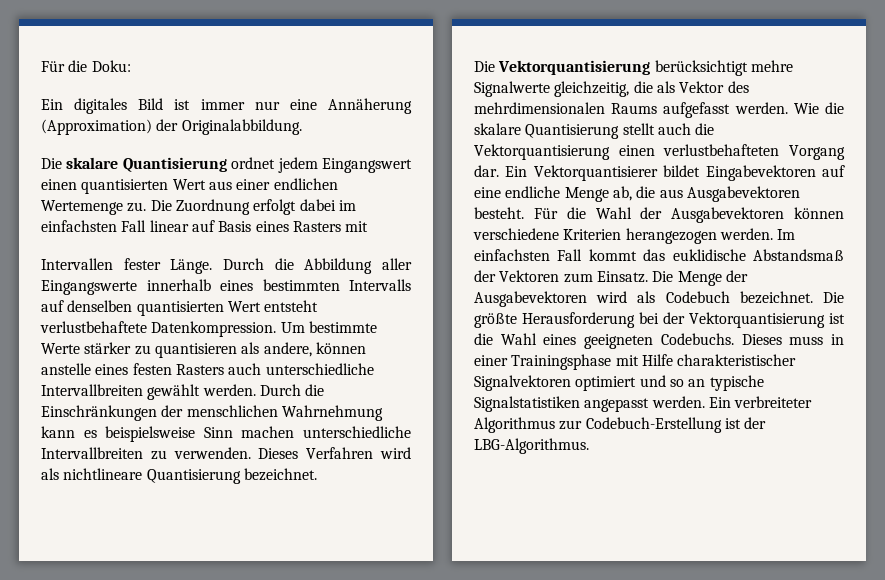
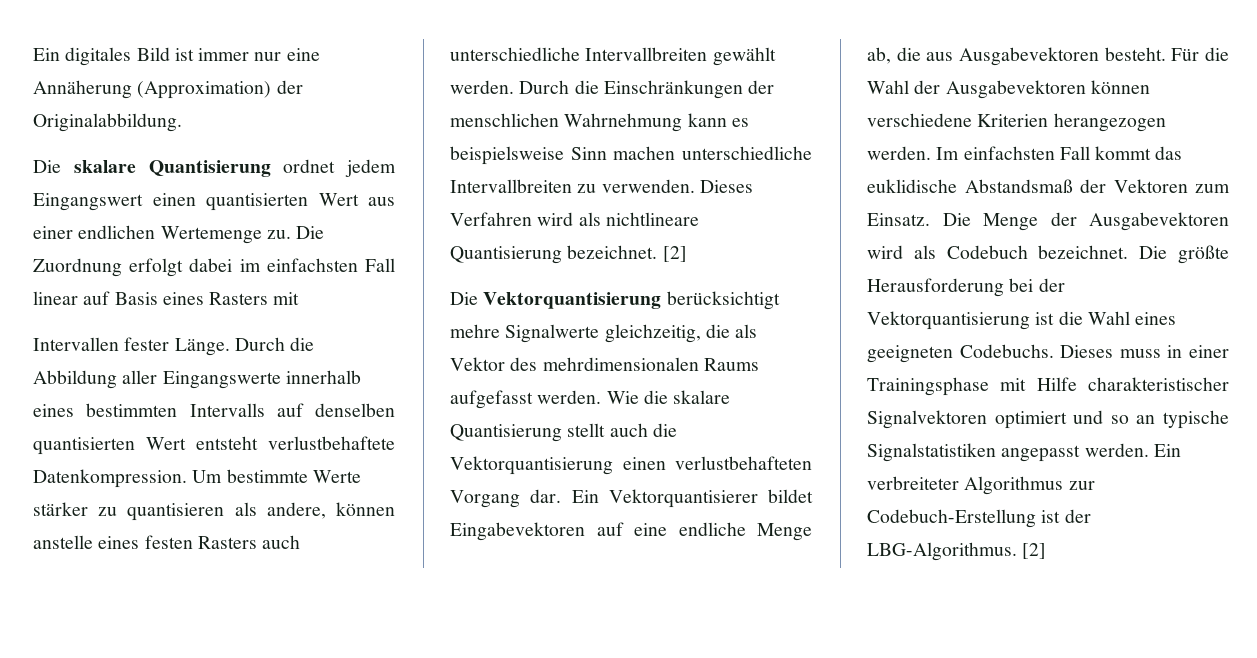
[41,60,131,72] Für die Doku: // -> (33, 54) none
(317, 474) none -> [662,246,687,262] [2]
(589, 446) none -> [1022,543,1047,559] [2]

